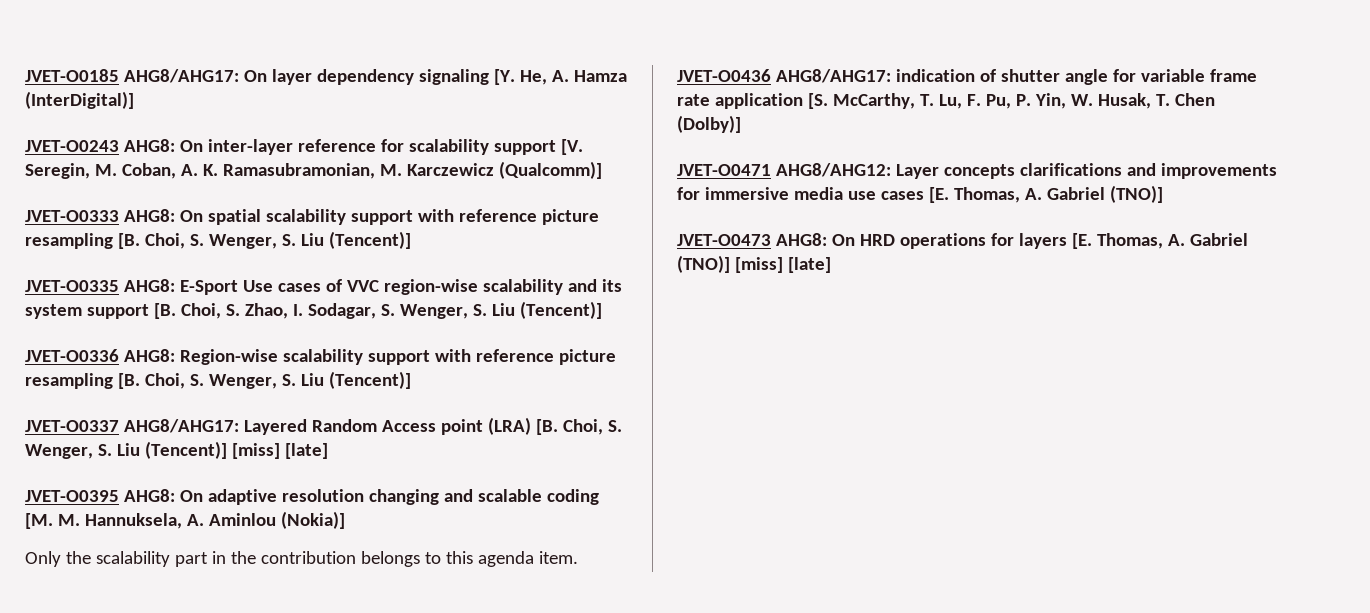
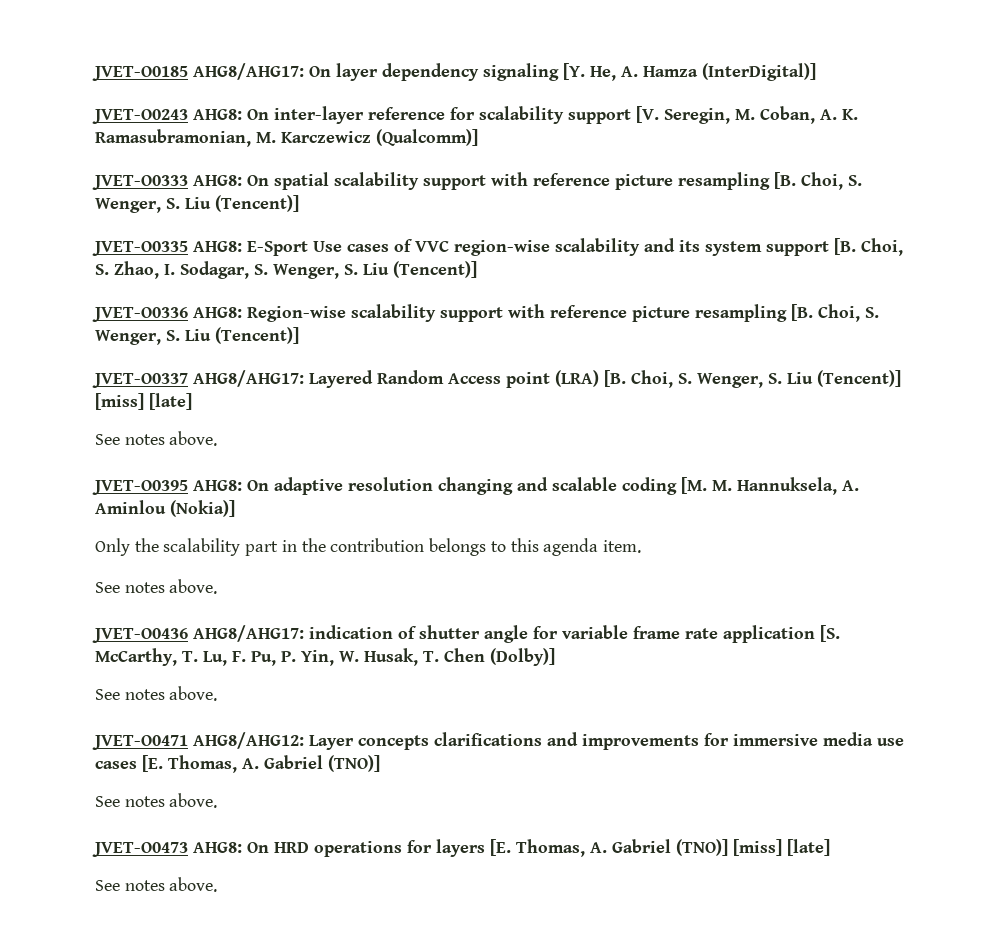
(328, 451) none -> [95,431,218,446] // See notes above.
(578, 557) none -> [95,579,218,594] // See notes above.
(741, 124) none -> [95,686,218,701] // See notes above.
(1163, 194) none -> [95,793,218,808] // See notes above.
(831, 265) none -> [95,877,218,892] // See notes above.

